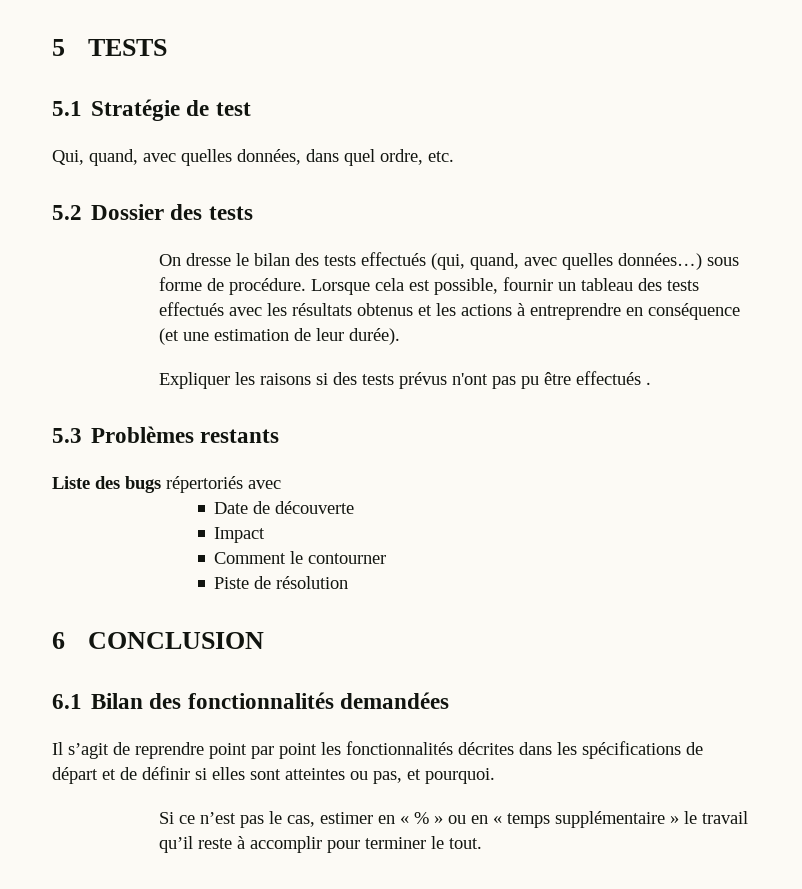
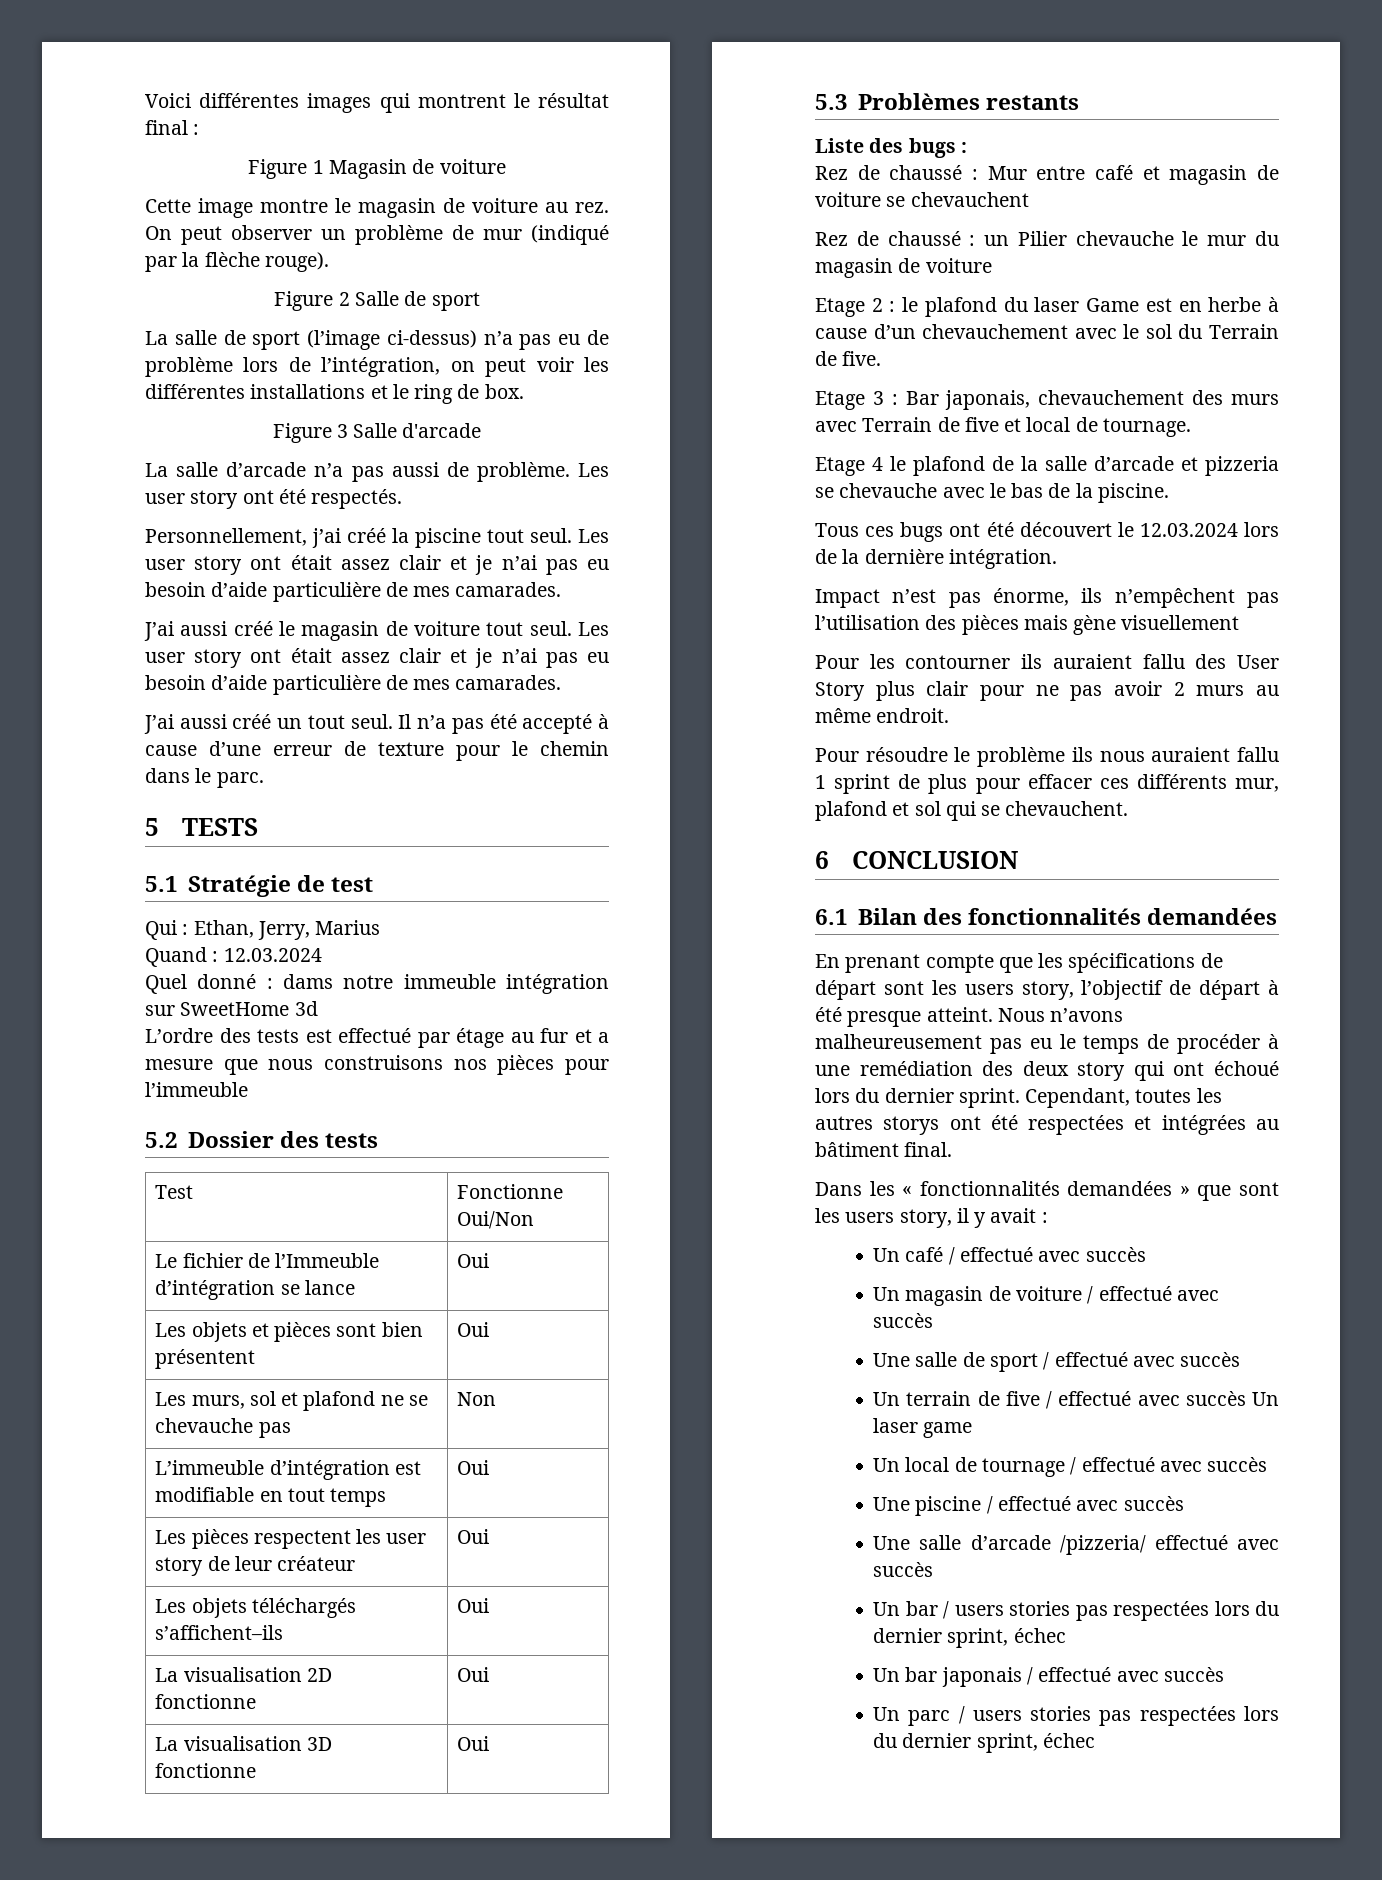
(52, 47) none -> [145,93,609,113] [145,120,200,135] [248,159,506,179] [145,198,609,218] [145,225,609,245] [145,252,329,272] [274,291,480,311] [145,330,609,350] [145,357,609,377] [145,384,524,404] [272,423,482,443] [145,462,609,482] [145,489,403,509] [145,528,609,548] [145,555,609,575] [145,582,562,602] [144,621,609,641] [145,648,609,668] [145,675,562,695] [144,714,609,734] [145,741,609,761] [145,768,264,788] Voici différentes images qui montrent le résultat final : // Figure 1 Magasin de voiture // Cette image montre le magasin de voiture au rez. On peut observer un problème de mur (indiqué par la flèche rouge). // Figure 2 Salle de sport // La salle de sport (l’image ci-dessus) n’a pas eu de problème lors de l’intégration, on peut voir les différentes installations et le ring de box. // Figure 3 Salle d'arcade // La salle d’arcade n’a pas aussi de problème. Les user story ont été respectés. // Personnellement, j’ai créé la piscine tout seul. Les user story ont était assez clair et je n’ai pas eu besoin d’aide particulière de mes camarades. // J’ai aussi créé le magasin de voiture tout seul. Les user story ont était assez clair et je n’ai pas eu besoin d’aide particulière de mes camarades. // J’ai aussi créé un tout seul. Il n’a pas été accepté à cause d’une erreur de texture pour le chemin dans le parc. //
[52,149,454,166] [52,204,253,220] [158,252,739,270] [158,277,699,295] [158,302,740,320] [158,328,400,345] [158,371,651,389] Qui, quand, avec quelles données, dans quel ordre, etc. // 5.2 Dossier des tests // On dresse le bilan des tests effectués (qui, quand, avec quelles données…) sous forme de procédure. Lorsque cela est possible, fournir un tableau des tests effectués avec les résultats obtenus et les actions à entreprendre en conséquence (et une estimation de leur durée). // Expliquer les raisons si des tests prévus n'ont pas pu être effectués . -> [145,920,381,940] [145,947,322,967] [145,974,609,994] [145,1001,318,1016] [145,1028,609,1048] [145,1055,609,1075] [145,1082,248,1097] [145,1131,378,1148] [155,1185,194,1199] [457,1184,564,1199] [457,1211,535,1229] [155,1253,380,1268] [155,1280,355,1300] [457,1253,490,1268] [155,1322,423,1342] [155,1349,256,1369] [457,1322,490,1337] [155,1391,428,1411] [155,1418,291,1438] [457,1392,497,1406] [155,1460,421,1480] [155,1487,387,1507] [457,1460,490,1475] [155,1529,427,1549] [155,1556,356,1576] [457,1529,490,1544] [155,1598,356,1618] [155,1625,284,1640] [457,1598,490,1613] [155,1667,332,1682] [155,1694,257,1709] [457,1667,490,1682] [155,1736,332,1751] [155,1763,257,1778] [457,1736,490,1751] Qui : Ethan, Jerry, Marius // Quand : 12.03.2024 // Quel donné : dams notre immeuble intégration sur SweetHome 3d // L’ordre des tests est effectué par étage au fur et a mesure que nous construisons nos pièces pour l’immeuble // 5.2 Dossier des tests // Test | Fonctionne Oui/Non // Le fichier de l’Immeuble d’intégration se lance | Oui // Les objets et pièces sont bien présentent | Oui // Les murs, sol et plafond ne se chevauche pas | Non // L’immeuble d’intégration est modifiable en tout temps | Oui // Les pièces respectent les user story de leur créateur | Oui // Les objets téléchargés s’affichent–ils | Oui // La visualisation 2D fonctionne | Oui // La visualisation 3D fonctionne | Oui
[166,476,281,493] [214,501,355,514] [214,527,266,543] [214,551,387,564] [214,576,349,589] répertoriés avec // Date de découverte // Impact // Comment le contourner // Piste de résolution -> [960,142,967,153] [815,165,1279,185] [815,192,1029,207] [815,231,1279,246] [815,258,992,278] [815,297,1279,317] [815,324,1279,339] [815,351,882,366] [815,390,1279,410] [815,417,1191,437] [815,456,1279,476] [815,483,1169,503] [815,522,1279,542] [815,549,1057,569] [815,588,1279,608] [815,615,1240,635] [815,654,1279,669] [815,681,1279,701] [815,708,950,723] [815,747,1279,767] [815,774,1279,794] [815,801,1129,821] : // Rez de chaussé : Mur entre café et magasin de voiture se chevauchent // Rez de chaussé : un Pilier chevauche le mur du magasin de voiture // Etage 2 : le plafond du laser Game est en herbe à cause d’un chevauchement avec le sol du Terrain de five. // Etage 3 : Bar japonais, chevauchement des murs avec Terrain de five et local de tournage. // Etage 4 le plafond de la salle d’arcade et pizzeria se chevauche avec le bas de la piscine. // Tous ces bugs ont été découvert le 12.03.2024 lors de la dernière intégration. // Impact n’est pas énorme, ils n’empêchent pas l’utilisation des pièces mais gène visuellement // Pour les contourner ils auraient fallu des User Story plus clair pour ne pas avoir 2 murs au même endroit. // Pour résoudre le problème ils nous auraient fallu 1 sprint de plus pour effacer ces différents mur, plafond et sol qui se chevauchent.
[52,741,703,759] [52,766,495,784] [158,811,748,828] [158,836,482,853] Il s’agit de reprendre point par point les fonctionnalités décrites dans les spécifications de départ et de définir si elles sont atteintes ou pas, et pourquoi. // Si ce n’est pas le cas, estimer en « % » ou en « temps supplémentaire » le travail qu’il reste à accomplir pour terminer le tout. -> [815,953,1223,973] [815,980,1279,1000] [815,1007,1124,1027] [815,1034,1279,1054] [815,1061,1279,1081] [815,1088,1222,1108] [815,1115,1279,1135] [815,1142,953,1157] [815,1181,1279,1201] [815,1208,1048,1228] [873,1247,1146,1265] [873,1286,1219,1306] [873,1313,934,1328] [873,1352,1241,1372] [873,1391,1279,1409] [873,1418,973,1438] [873,1457,1268,1477] [873,1496,1184,1516] [873,1535,1279,1555] [873,1562,934,1577] [873,1601,1279,1621] [873,1628,1066,1648] [873,1667,1224,1687] [873,1706,1279,1726] [873,1733,1096,1753] En prenant compte que les spécifications de départ sont les users story, l’objectif de départ à été presque atteint. Nous n’avons malheureusement pas eu le temps de procéder à une remédiation des deux story qui ont échoué lors du dernier sprint. Cependant, toutes les autres storys ont été respectées et intégrées au bâtiment final. // Dans les « fonctionnalités demandées » que sont les users story, il y avait : // Un café / effectué avec succès // Un magasin de voiture / effectué avec succès // Une salle de sport / effectué avec succès // Un terrain de five / effectué avec succès Un laser game // Un local de tournage / effectué avec succès // Une piscine / effectué avec succès // Une salle d’arcade /pizzeria/ effectué avec succès // Un bar / users stories pas respectées lors du dernier sprint, échec // Un bar japonais / effectué avec succès // Un parc / users stories pas respectées lors du dernier sprint, échec

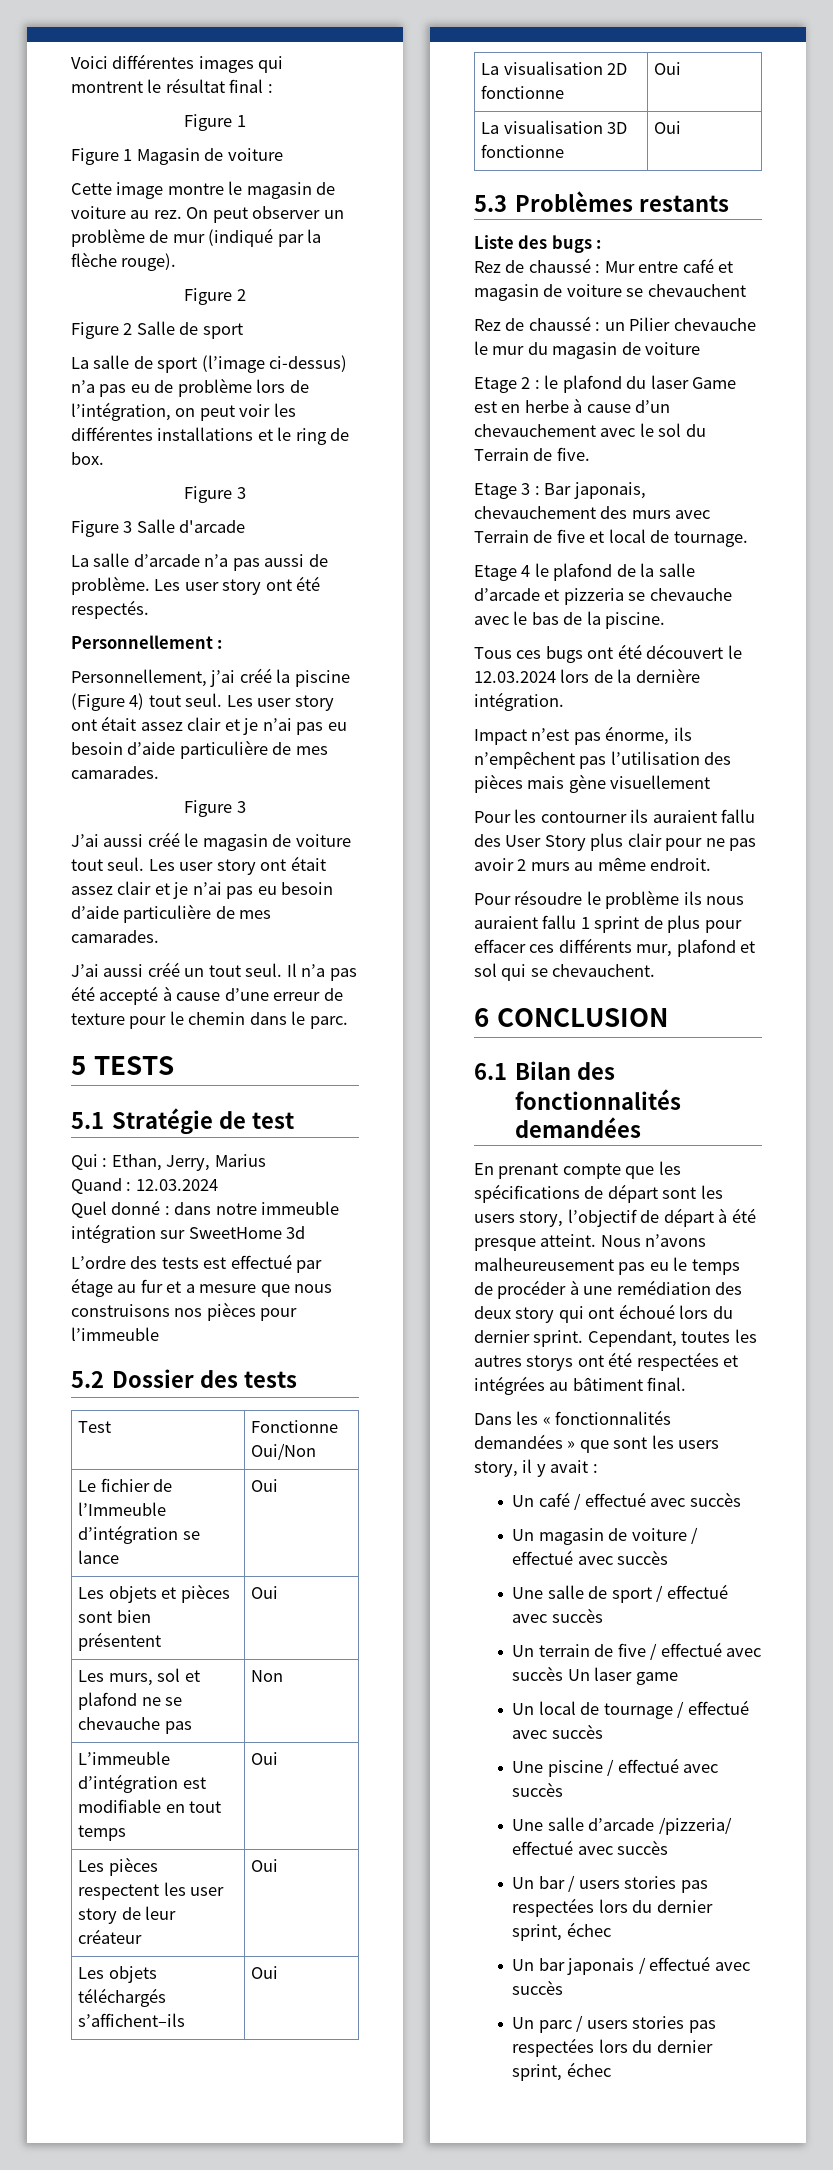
(324, 167) none -> [71,148,133,165] // Figure 1
(350, 299) none -> [71,322,133,339] // Figure 2
(348, 431) none -> [71,520,133,537] // Figure 3
(403, 499) none -> [71,635,223,649] // Personnellement :
(481, 538) none -> [71,693,145,711] (Figure 4)
(562, 589) none -> [184,800,246,817] // Figure 3
[283,974,333,989] dams -> [174,1202,212,1215] dans

